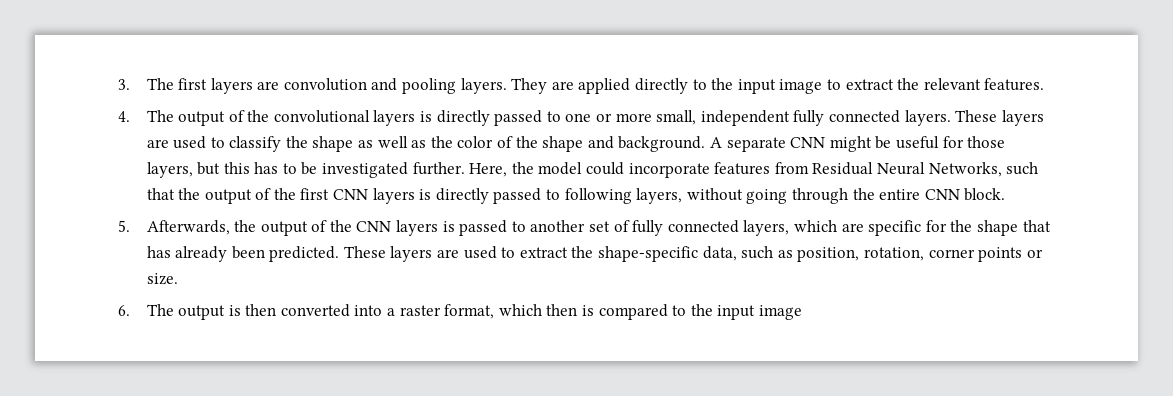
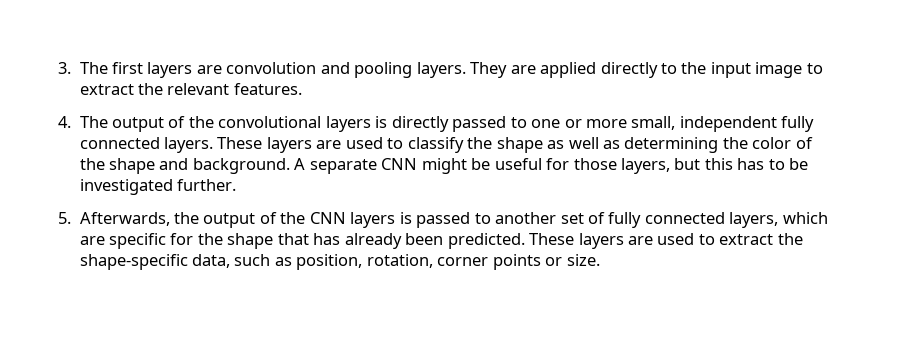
(427, 144) none -> [624,137,719,153] determining
[469,162,1039,178] [146,188,1006,204] Here, the model could incorporate features from Residual Neural Networks, such that the output of the first CNN layers is directly passed to following layers, without going through the entire CNN block. -> (236, 185) none
[118,304,802,320] // 6. The output is then converted into a raster format, which then is compared to the input image -> (600, 260) none

